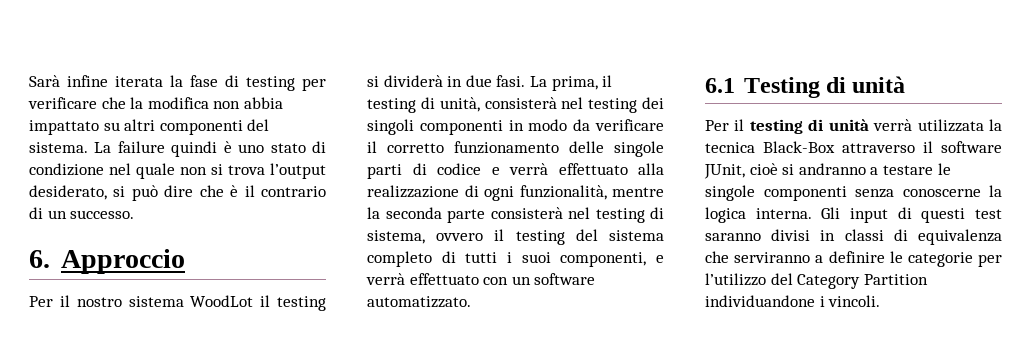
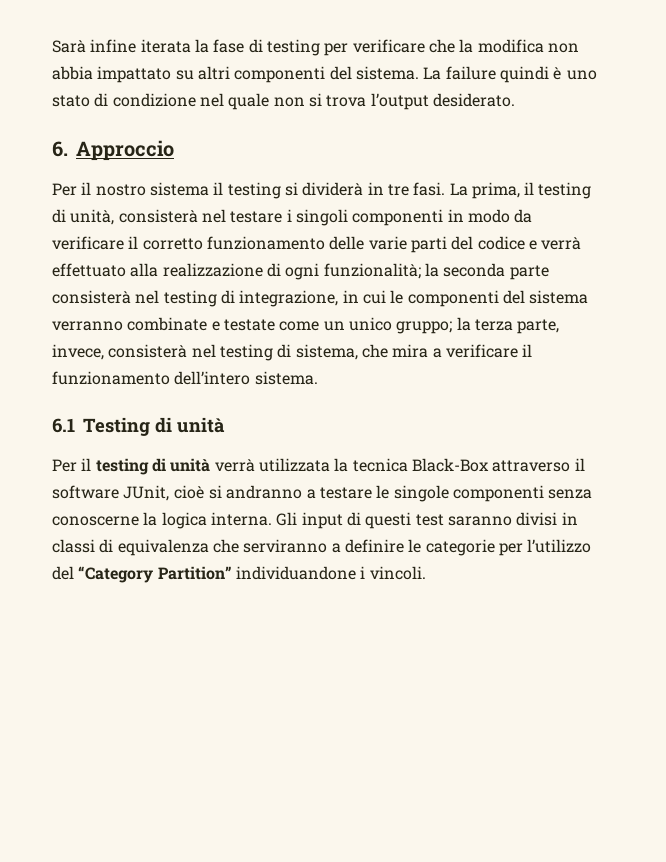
[29,185,326,201] [29,207,135,219] desiderato, si può dire che è il contrario di un successo. -> [432,93,515,107] desiderato.
[190,295,254,307] WoodLot -> (209, 189) none
[465,75,492,87] due -> [387,184,409,196] tre
[588,97,664,113] testing dei -> [230,209,292,223] testare i
[614,141,664,157] [367,163,427,179] singole parti di -> [368,236,474,253] varie parti del
[519,185,664,200] funzionalità, mentre -> [323,263,421,279] funzionalità;
[367,229,664,245] [367,251,664,267] [366,273,596,285] [367,296,471,308] sistema, ovvero il testing del sistema completo di tutti i suoi componenti, e verrà effettuato con un software automatizzato. -> [239,290,589,307] [52,317,560,334] [52,344,533,361] [52,371,318,385] integrazione, in cui le componenti del sistema verranno combinate e testate come un unico gruppo; la terza parte, invece, consisterà nel testing di sistema, che mira a verificare il funzionamento dell’intero sistema.
[797,274,928,289] Category Partition -> [78,566,232,583] “Category Partition”

